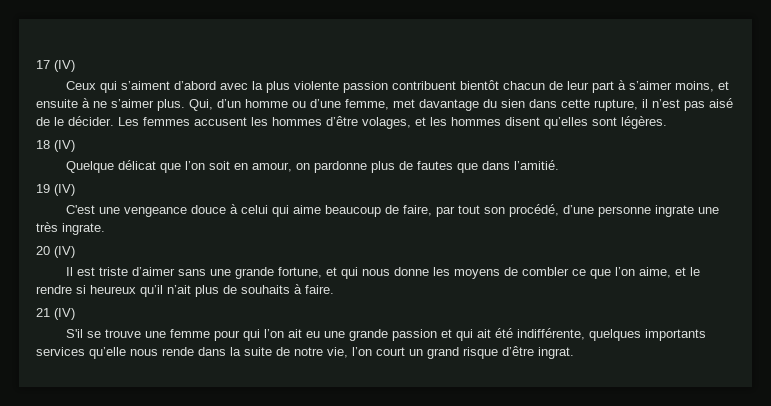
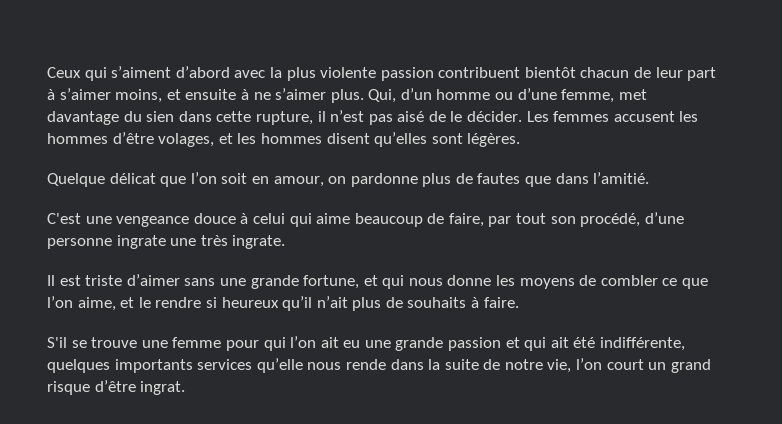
[36,60,75,72] 17 (IV) // -> (47, 72) none
[36,140,75,152] // 18 (IV) -> (521, 140) none
[36,184,75,196] // 19 (IV) -> (650, 178) none
[36,246,75,258] // 20 (IV) -> (286, 242) none
[36,308,75,320] // 21 (IV) -> (519, 302) none

